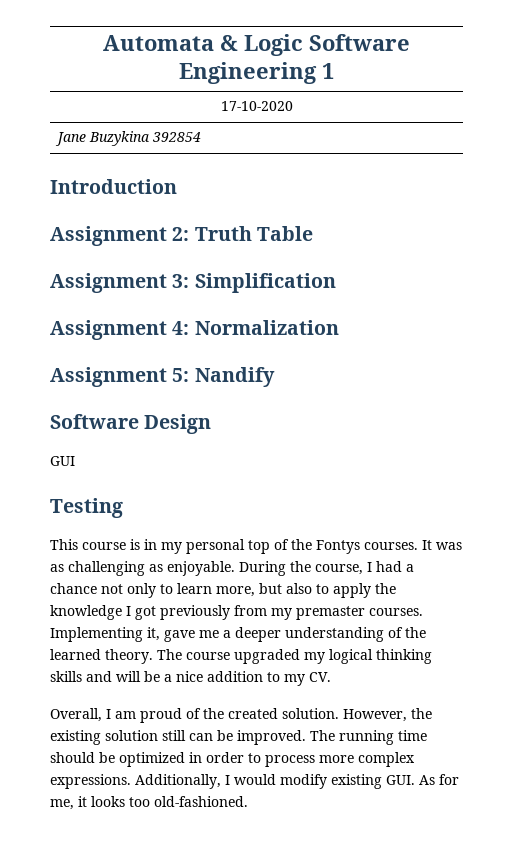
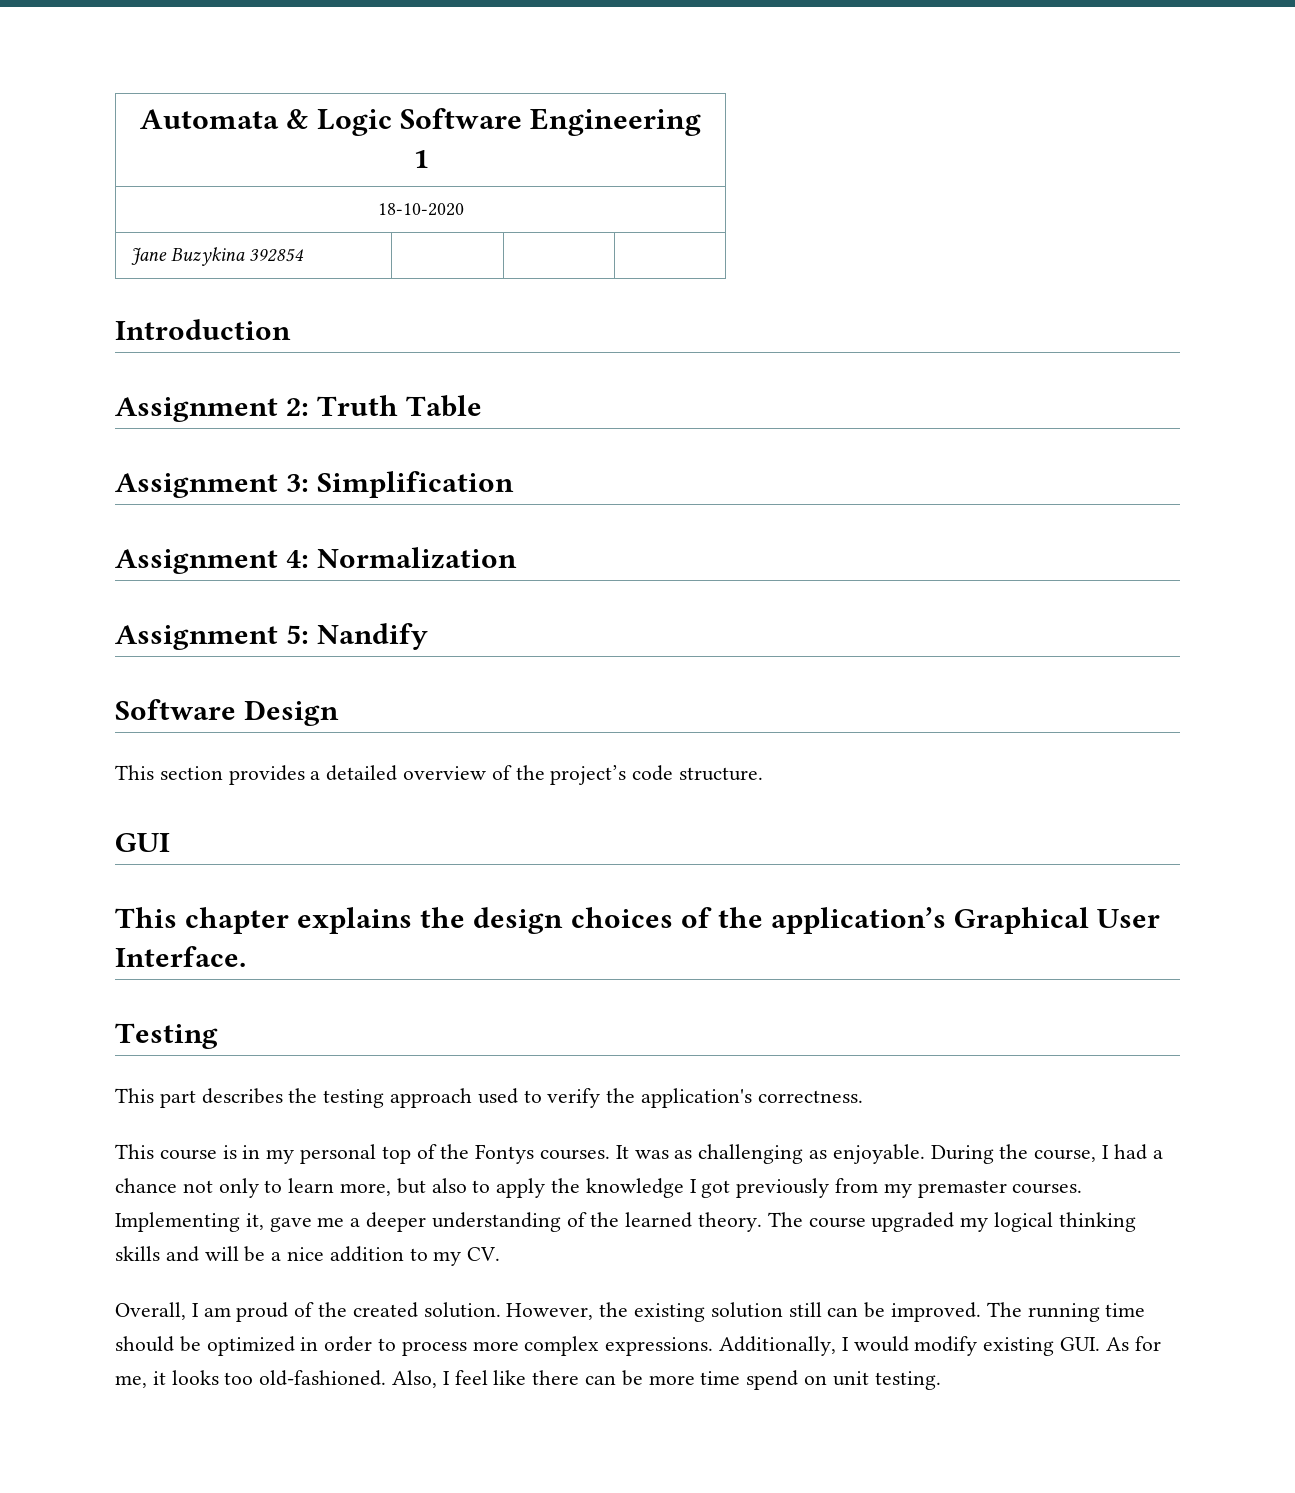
[220,101,293,111] 17-10-2020 -> [377,203,464,216] 18-10-2020
[50,456,75,466] [50,498,123,518] GUI // Testing -> [115,765,764,785] [115,833,170,852] [115,907,1160,934] [115,946,246,967] [115,1023,218,1049] [115,1088,863,1108] This section provides a detailed overview of the project’s code structure. // GUI // This chapter explains the design choices of the application’s Graphical User Interface. // Testing // This part describes the testing approach used to verify the application's correctness.
(248, 801) none -> [392,1370,941,1390] Also, I feel like there can be more time spend on unit testing.

